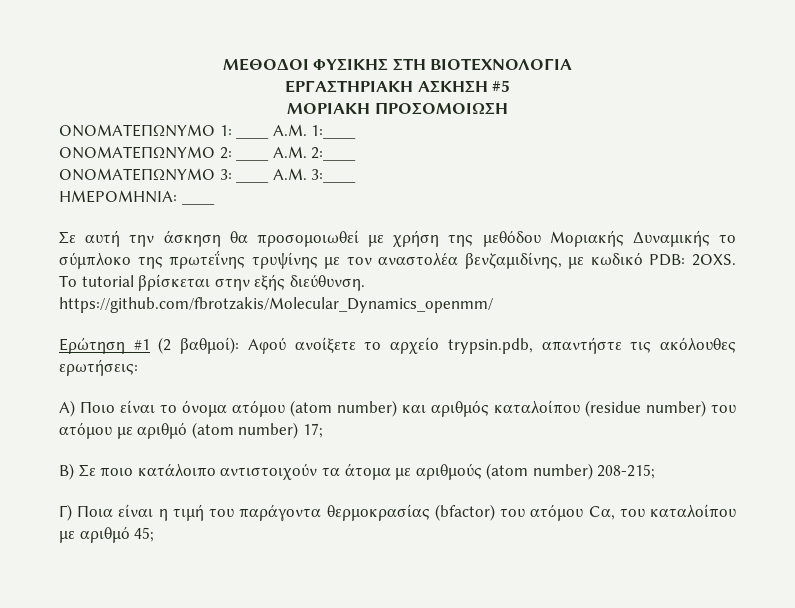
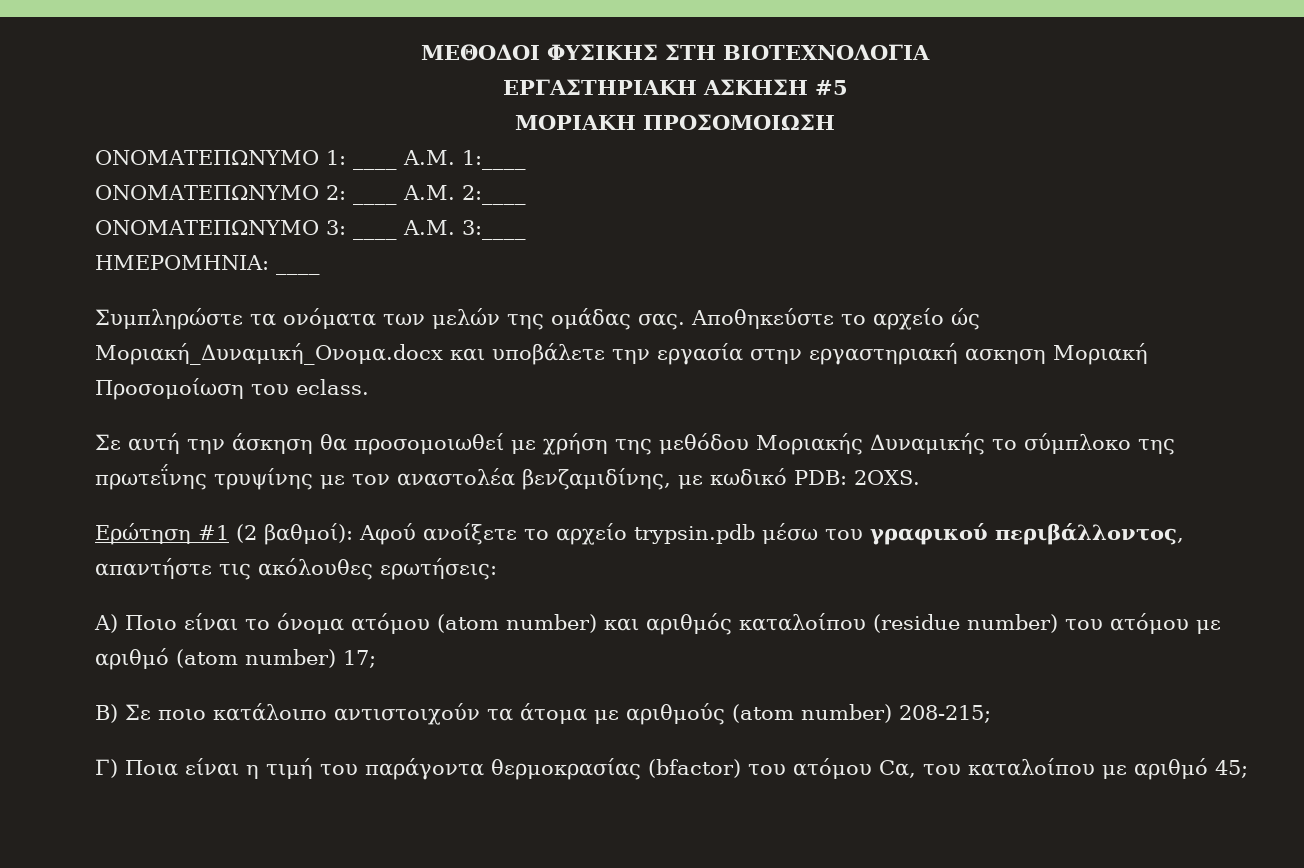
(215, 203) none -> [95,308,980,330] [95,343,1148,365] [95,378,369,400] // Συμπληρώστε τα ονόματα των μελών της ομάδας σας. Αποθηκεύστε το αρχείο ώς Μοριακή_Δυναμική_Ονομα.docx και υποβάλετε την εργασία στην εργαστηριακή ασκηση Μοριακή Προσομοίωση του eclass.
[59,274,365,291] [59,297,493,313] Το tutorial βρίσκεται στην εξής διεύθυνση. https://github.com/fbrotzakis/Molecular_Dynamics_openmm/ -> (920, 477) none
[447,338,533,354] trypsin.pdb, -> [634,523,1184,545] trypsin.pdb μέσω του γραφικού περιβάλλοντος,

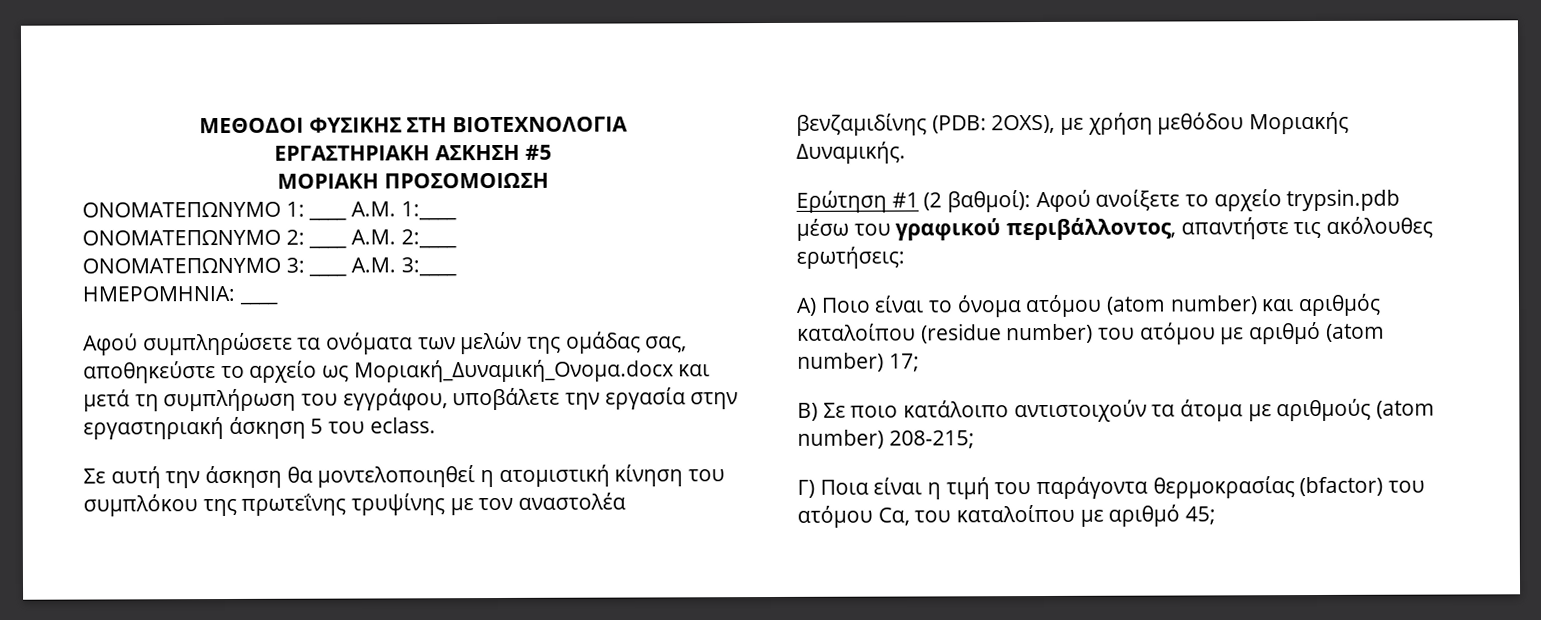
[95,308,243,330] Συμπληρώστε -> [83,332,293,356] Αφού συμπληρώσετε
[638,308,980,330] σας. Αποθηκεύστε το αρχείο ώς -> [645,336,688,353] [83,360,350,384] σας, αποθηκεύστε το αρχείο ως
(485, 354) none -> [83,388,448,412] μετά τη συμπλήρωση του εγγράφου,
[965,343,1148,365] [95,378,244,400] ασκηση Μοριακή Προσομοίωση -> [228,416,324,439] άσκηση 5
[354,433,1131,455] προσομοιωθεί με χρήση της μεθόδου Μοριακής Δυναμικής το σύμπλοκο -> [317,464,726,488] [83,494,198,517] μοντελοποιηθεί η ατομιστική κίνηση του συμπλόκου
[522,468,920,490] βενζαμιδίνης, με κωδικό PDB: 2OXS. -> [796,111,1350,136] [796,141,906,164] βενζαμιδίνης (PDB: 2OXS), με χρήση μεθόδου Μοριακής Δυναμικής.

